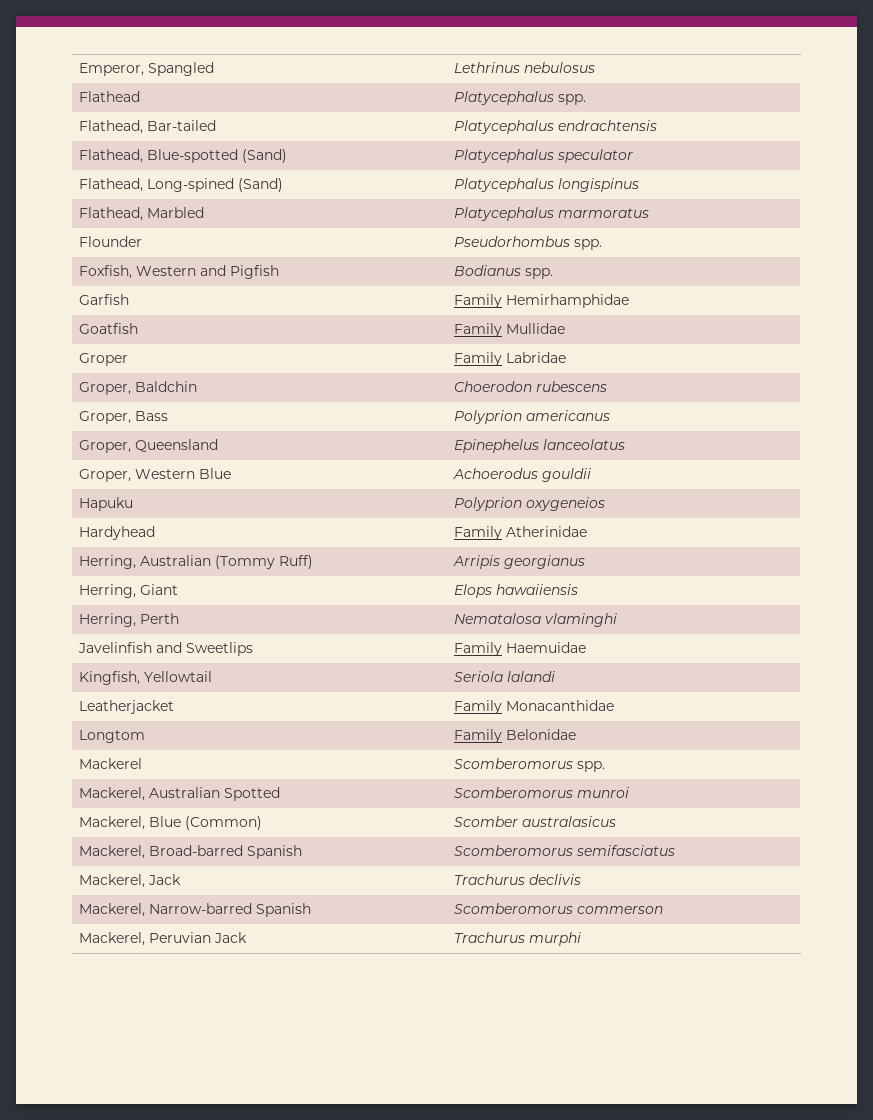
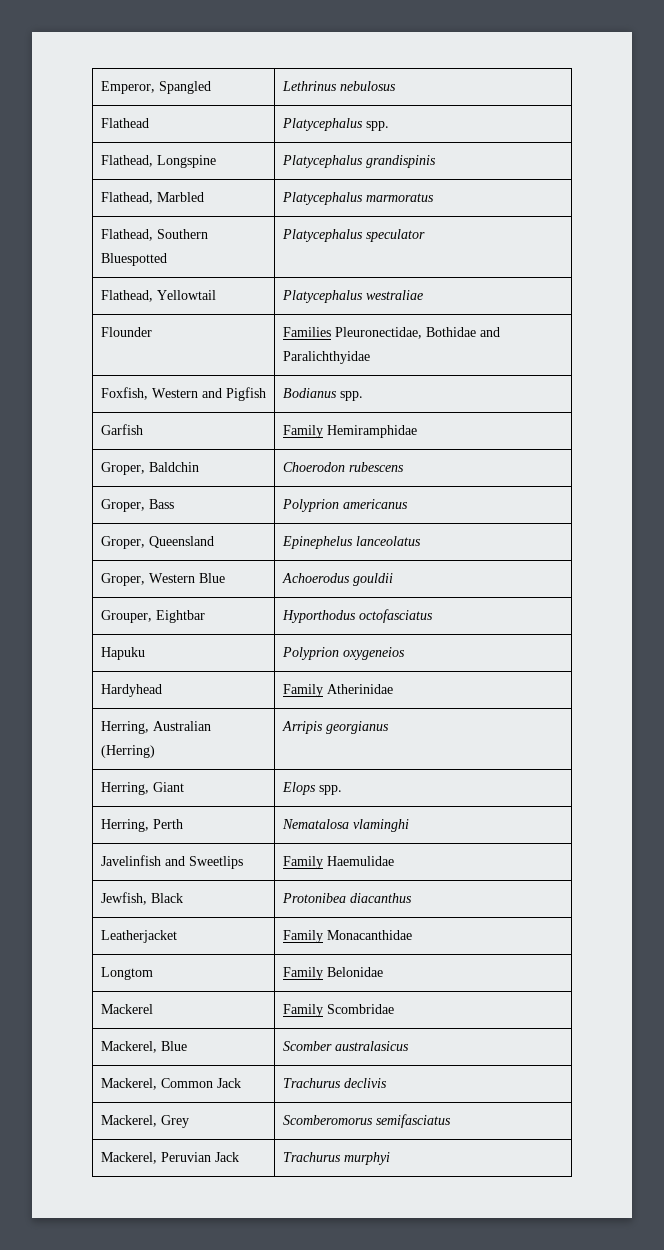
[146,120,216,131] [453,120,657,134] [78,149,287,163] [453,149,633,163] [78,178,283,192] [453,178,639,192] [78,207,204,221] [453,207,649,221] [78,236,142,247] [453,236,602,250] Bar-tailed | Platycephalus endrachtensis // Flathead, Blue-spotted (Sand) | Platycephalus speculator // Flathead, Long-spined (Sand) | Platycephalus longispinus // Flathead, Marbled | Platycephalus marmoratus // Flounder | Pseudorhombus spp. -> [156,155,216,168] [281,155,436,168] [100,192,204,204] [281,192,434,205] [100,229,208,241] [100,253,167,266] [281,229,425,242] [100,290,216,302] [281,290,423,303] [100,327,152,337] [282,327,500,339] [282,351,370,364] Longspine | Platycephalus grandispinis // Flathead, Marbled | Platycephalus marmoratus // Flathead, Southern Bluespotted | Platycephalus speculator // Flathead, Yellowtail | Platycephalus westraliae // Flounder | Families Pleuronectidae, Bothidae and Paralichthyidae
[505,294,629,308] [78,323,138,334] [453,323,565,337] [78,353,128,366] [453,352,566,366] Hemirhamphidae // Goatfish | Family Mullidae // Groper | Family Labridae -> [326,425,417,438] Hemiramphidae
(591, 475) none -> [100,610,205,623] [281,609,433,623] // Grouper, Eightbar | Hyporthodus octofasciatus
[214,555,313,569] (Tommy Ruff) -> [100,745,155,758] (Herring)
[495,584,578,595] hawaiiensis -> [318,785,342,795] spp.
[505,642,586,653] [78,671,212,685] [453,671,555,682] Haemuidae // Kingfish, Yellowtail | Seriola lalandi -> [326,856,394,866] [100,892,183,905] [281,893,412,903] Haemulidae // Jewfish, Black | Protonibea diacanthus
[453,758,605,772] [78,787,280,801] [453,787,629,798] Scomberomorus spp. // Mackerel, Australian Spotted | Scomberomorus munroi -> [282,1004,394,1017] Family Scombridae
[184,816,262,830] (Common) -> (187, 1046) none
[148,845,302,859] [453,845,675,856] [78,874,145,888] Broad-barred Spanish | Scomberomorus semifasciatus // Mackerel, -> [160,1078,213,1088] Common
[148,903,311,917] [453,903,663,914] Narrow-barred Spanish | Scomberomorus commerson -> [160,1115,189,1128] [282,1114,451,1128] Grey | Scomberomorus semifasciatus
[528,932,581,946] murphi -> [343,1152,390,1165] murphyi

